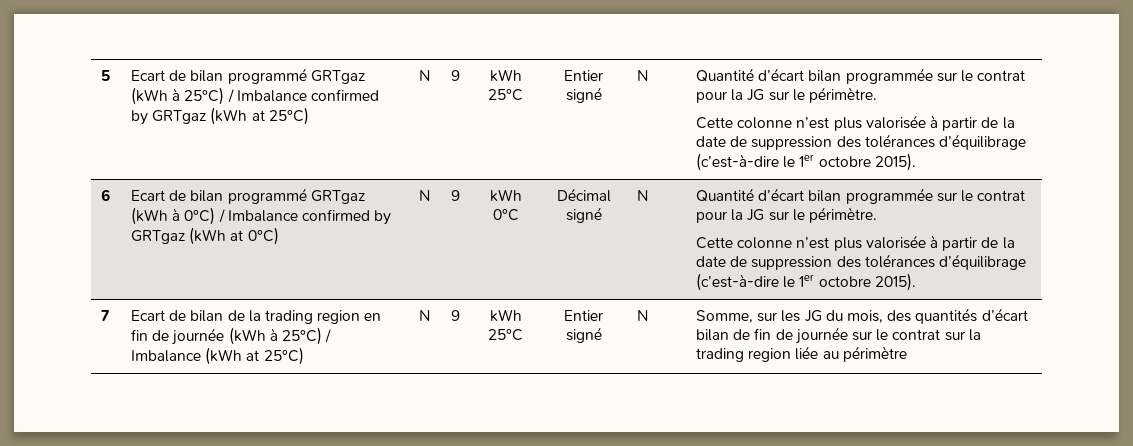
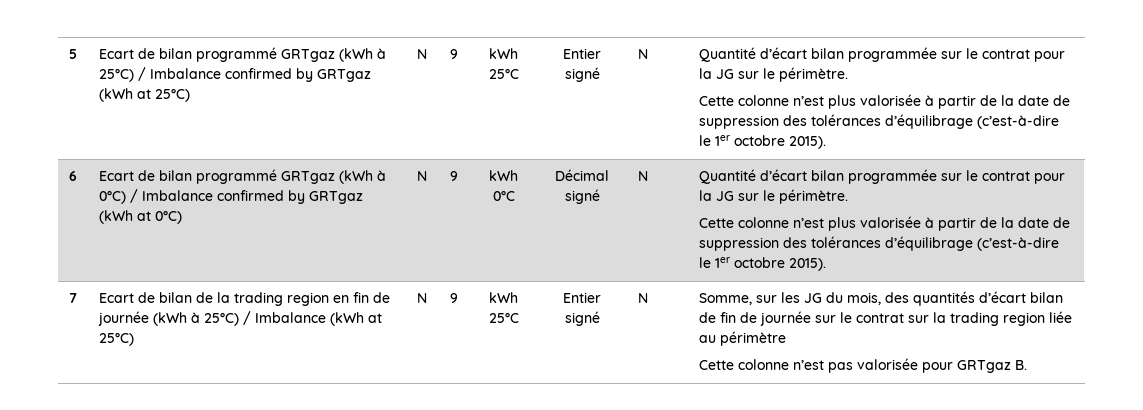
(907, 354) none -> [698,358,1027,373] // Cette colonne n’est pas valorisée pour GRTgaz B.

